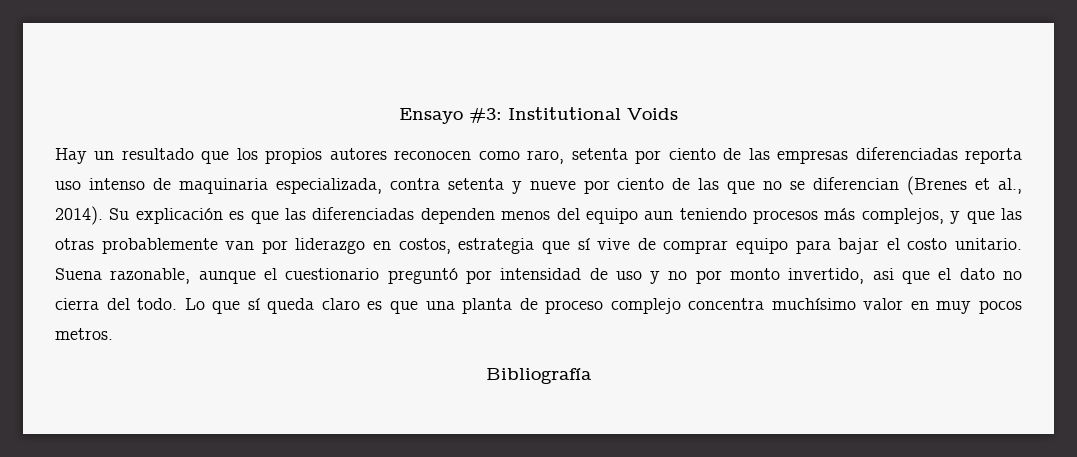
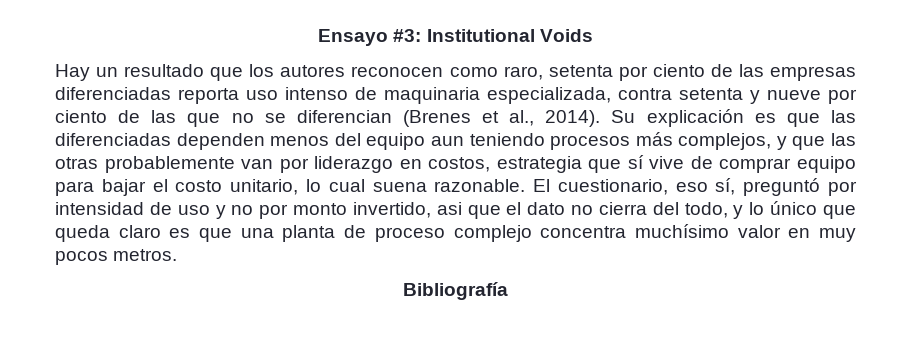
[265,148,323,164] propios -> (275, 70) none
[954,238,1022,250] [55,268,380,284] unitario. Suena razonable, aunque el cuestionario -> [230,178,736,195] unitario, lo cual suena razonable. El cuestionario, eso sí,
[137,298,260,314] todo. Lo que sí -> [684,201,857,219] todo, y lo único que

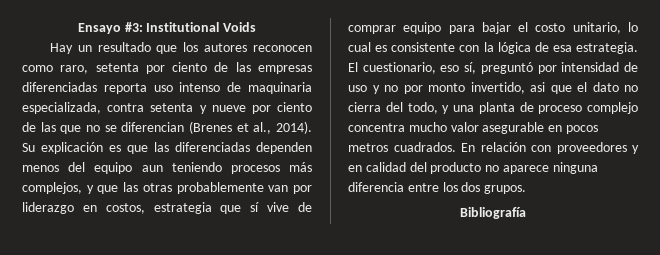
[372,179,526,192] suena razonable. -> [375,42,638,54] es consistente con la lógica de esa estrategia.
[749,201,857,219] [55,225,233,242] lo único que queda claro es que -> (450, 109) none
[634,224,857,242] [55,249,178,265] muchísimo valor en muy pocos metros. -> [408,122,598,134] [348,142,639,154] [348,162,598,174] [348,182,527,194] mucho valor asegurable en pocos metros cuadrados. En relación con proveedores y en calidad del producto no aparece ninguna diferencia entre los dos grupos.

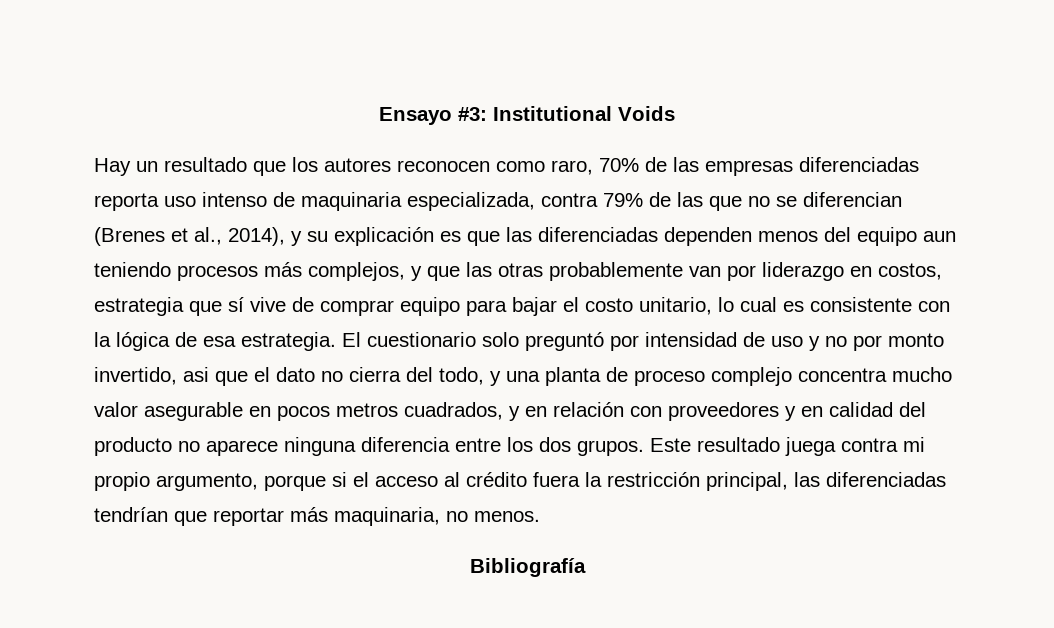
[95,62,208,74] setenta por ciento -> [599,158,639,172] 70%
[150,102,312,114] setenta y nueve por ciento -> [603,193,643,207] 79%
[276,121,312,134] [22,143,35,152] 2014). Su -> [228,227,328,246] 2014), y su
[362,62,477,74] cuestionario, eso sí, -> [367,332,519,347] cuestionario solo
[393,142,475,152] cuadrados. En -> [404,402,547,421] cuadrados, y en
(527, 189) none -> [650,437,925,456] [94,472,946,491] [94,507,540,526] Este resultado juega contra mi propio argumento, porque si el acceso al crédito fuera la restricción principal, las diferenciadas tendrían que reportar más maquinaria, no menos.

